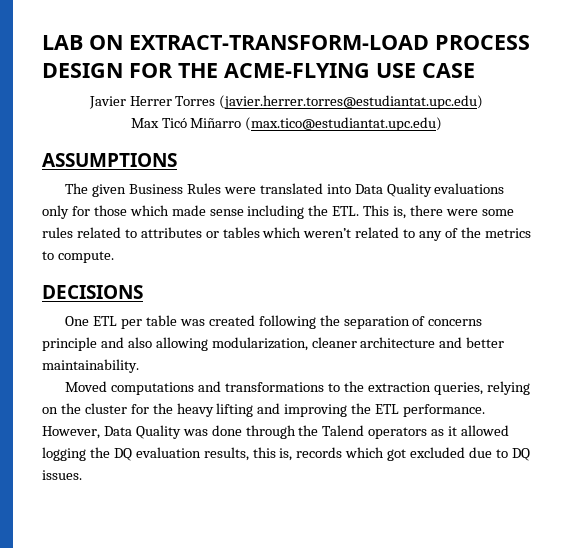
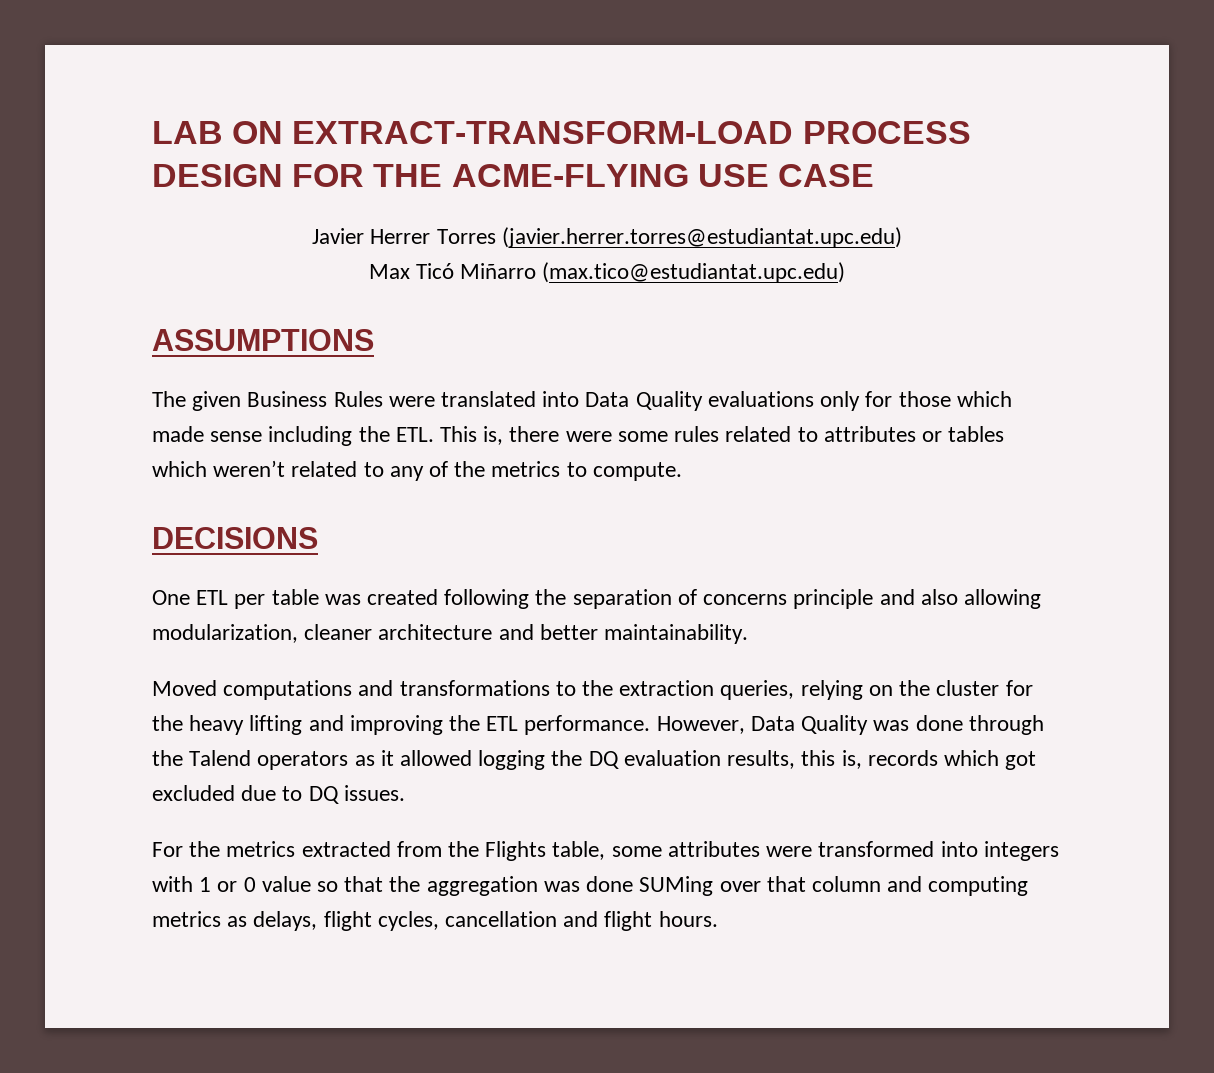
(82, 475) none -> [152,841,1059,861] [152,876,1029,896] [152,911,718,931] // For the metrics extracted from the Flights table, some attributes were transformed into integers with 1 or 0 value so that the aggregation was done SUMing over that column and computing metrics as delays, flight cycles, cancellation and flight hours.

